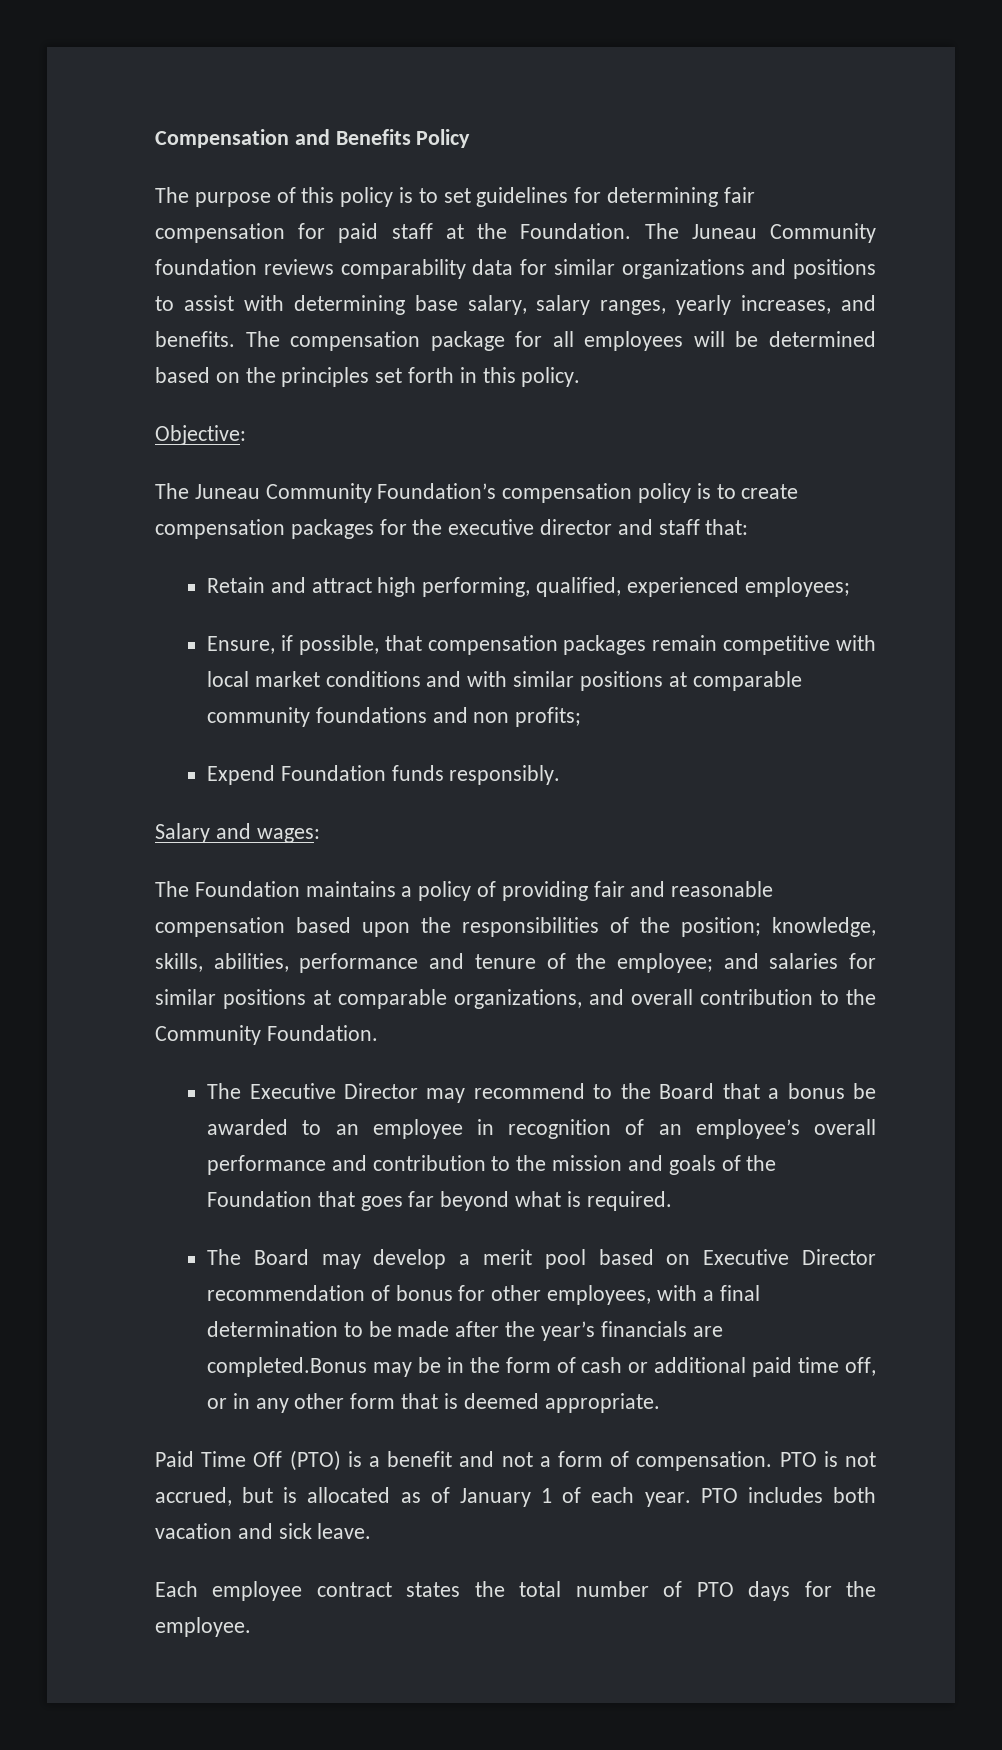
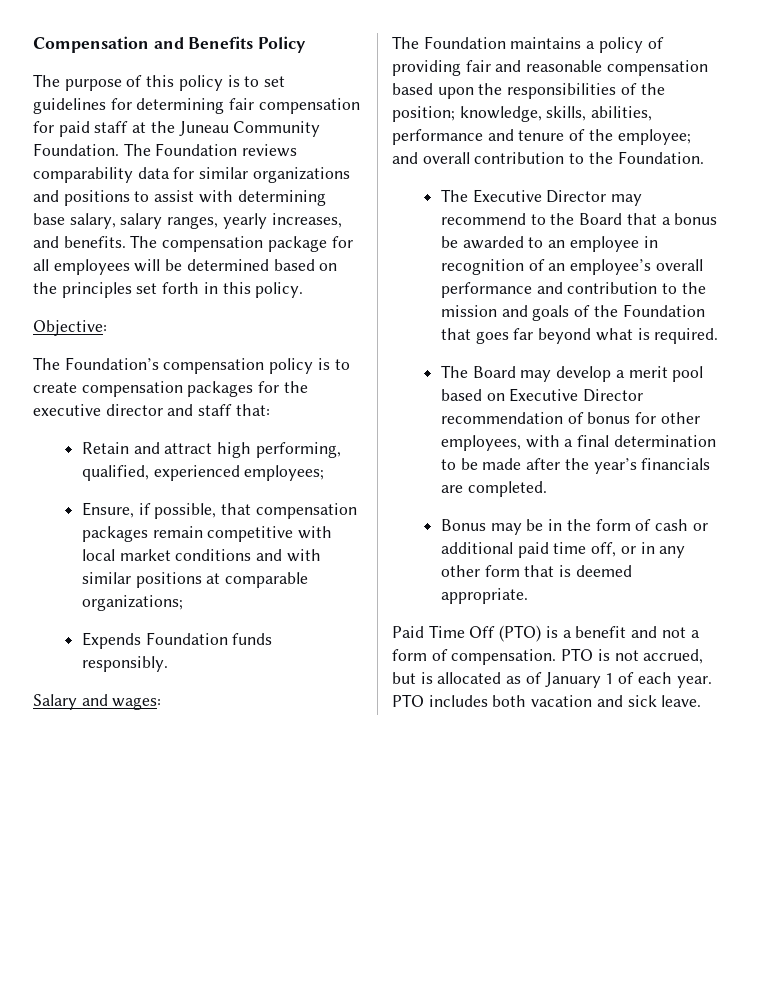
[520,223,876,243] [155,259,257,275] Foundation. The Juneau Community foundation -> [178,121,321,137] [33,143,238,156] Juneau Community Foundation. The Foundation
[194,483,372,503] Juneau Community -> (60, 363) none
[207,707,582,727] [207,765,276,785] community foundations and non profits; // Expend -> [82,595,184,611] [82,632,142,649] organizations; // Expends
[769,953,876,969] [155,989,624,1009] salaries for similar positions at comparable organizations, and -> (418, 158) none
[155,1025,261,1045] Community -> (613, 158) none
[207,1357,368,1377] completed.Bonus -> [467,481,547,497] [441,519,487,531] completed. // Bonus
[155,1581,876,1601] [155,1617,251,1637] // Each employee contract states the total number of PTO days for the employee. -> (702, 701) none

